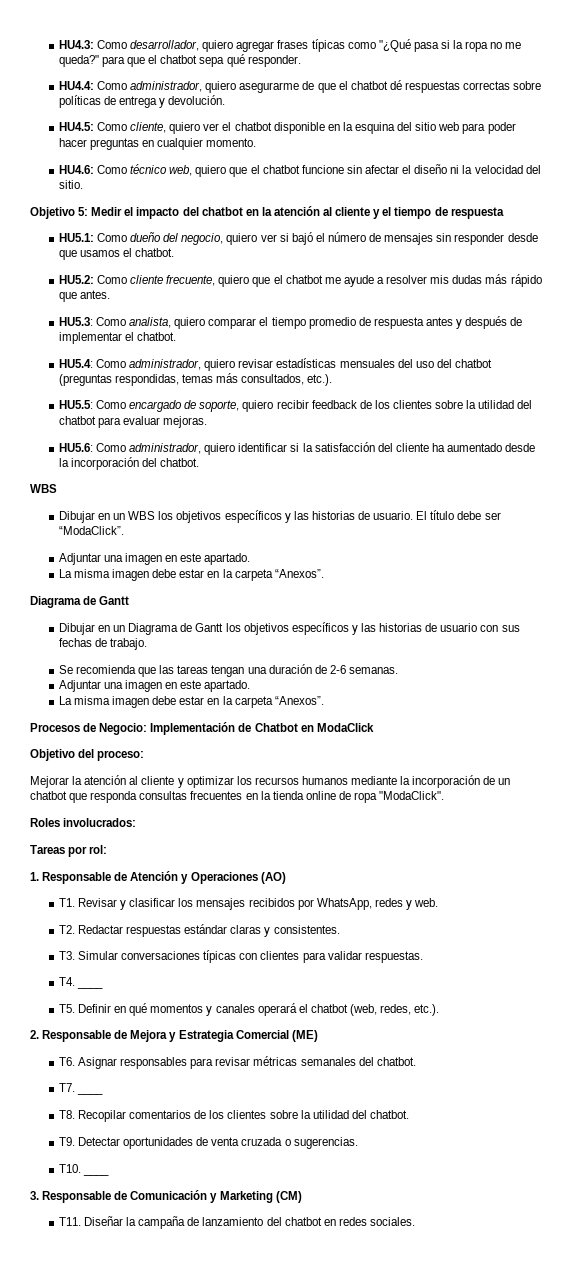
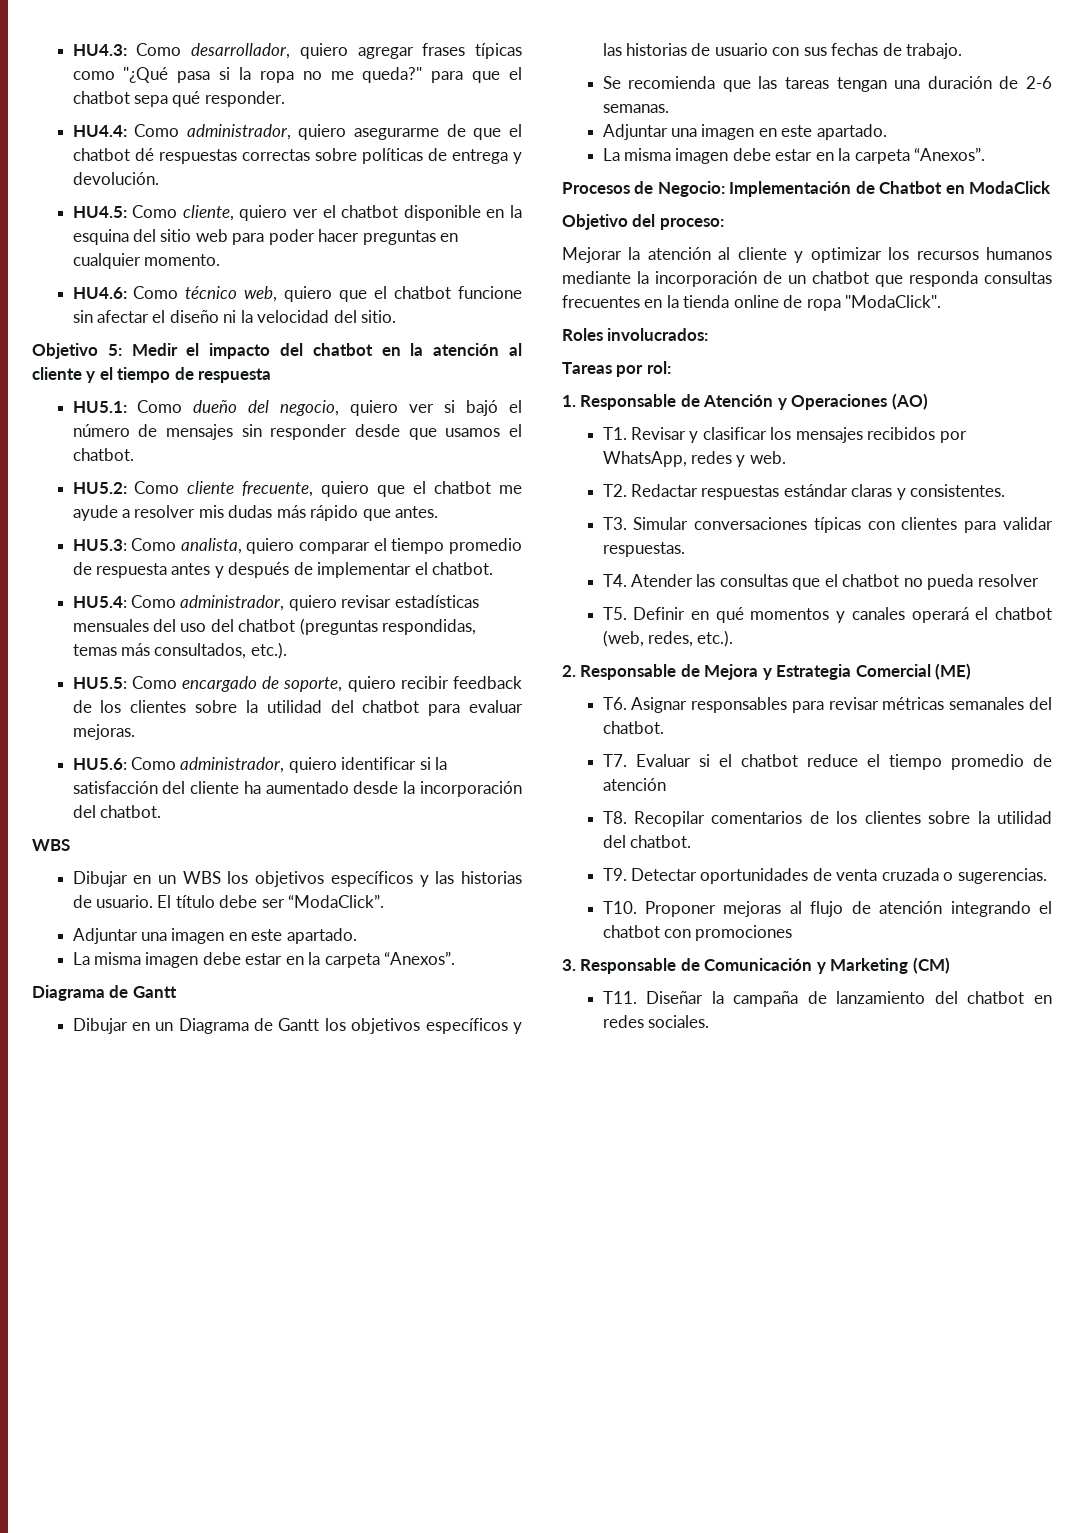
[77,986,104,989] ____ -> [630,574,1039,590] Atender las consultas que el chatbot no pueda resolver
[77,1092,104,1095] ____ -> [635,754,1052,770] [602,778,666,791] Evaluar si el chatbot reduce el tiempo promedio de atención
[83,1173,110,1176] ____ -> [644,901,1052,917] [602,925,793,941] Proponer mejoras al flujo de atención integrando el chatbot con promociones

